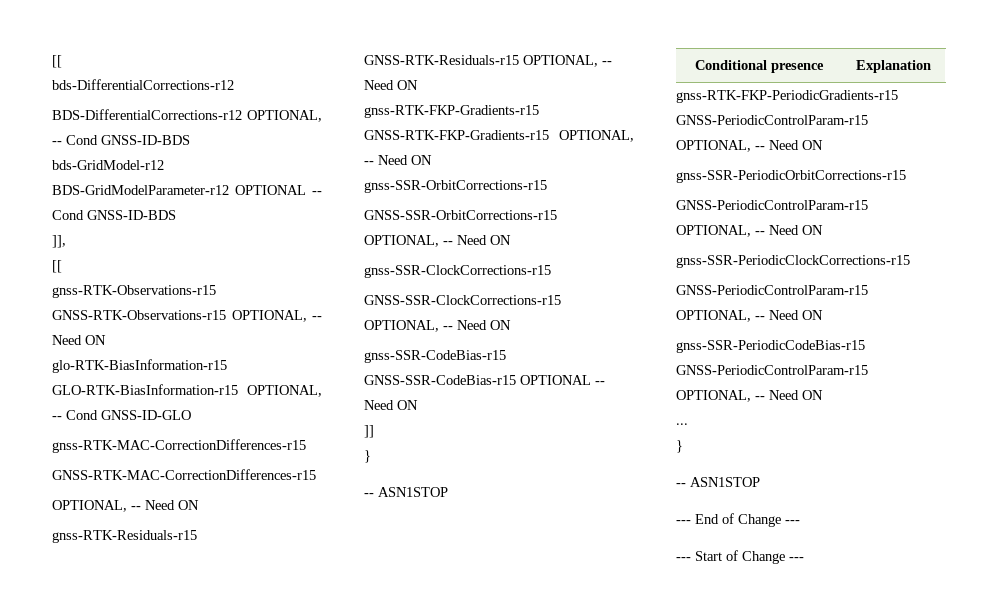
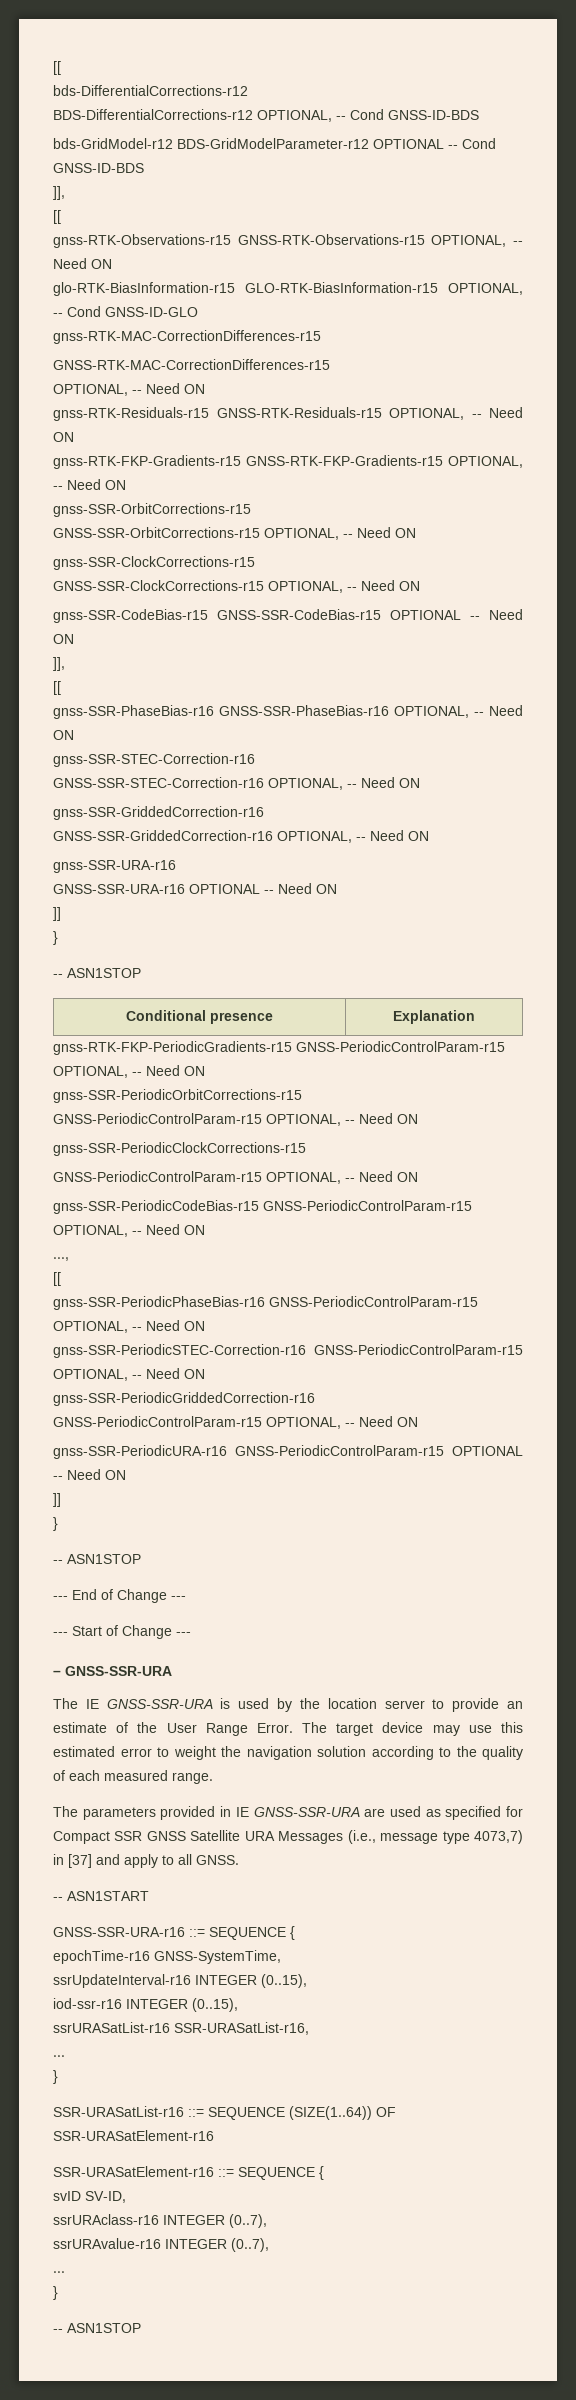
(418, 405) none -> [53,657,65,671] [53,681,61,695] [53,705,523,719] [53,730,74,740] [53,753,255,767] [53,777,420,790] [53,806,264,820] [53,830,429,843] [53,860,176,873] [53,883,337,894] // ]], // [[ // gnss-SSR-PhaseBias-r16 GNSS-SSR-PhaseBias-r16 OPTIONAL, -- Need ON // gnss-SSR-STEC-Correction-r16 // GNSS-SSR-STEC-Correction-r16 OPTIONAL, -- Need ON // gnss-SSR-GriddedCorrection-r16 // GNSS-SSR-GriddedCorrection-r16 OPTIONAL, -- Need ON // gnss-SSR-URA-r16 // GNSS-SSR-URA-r16 OPTIONAL -- Need ON
[676,423,688,425] ... -> [53,1257,69,1261] [53,1272,61,1286] [53,1296,478,1310] [53,1320,205,1333] [53,1344,523,1358] [53,1368,205,1381] [53,1392,315,1406] [53,1416,418,1429] [53,1445,523,1459] [53,1469,126,1480] [53,1493,61,1507] ..., // [[ // gnss-SSR-PeriodicPhaseBias-r16 GNSS-PeriodicControlParam-r15 OPTIONAL, -- Need ON // gnss-SSR-PeriodicSTEC-Correction-r16 GNSS-PeriodicControlParam-r15 OPTIONAL, -- Need ON // gnss-SSR-PeriodicGriddedCorrection-r16 GNSS-PeriodicControlParam-r15 OPTIONAL, -- Need ON // gnss-SSR-PeriodicURA-r16 GNSS-PeriodicControlParam-r15 OPTIONAL -- Need ON // ]]
(804, 559) none -> [53,1666,172,1676] [53,1698,523,1712] [53,1722,523,1736] [53,1746,523,1760] [53,1770,213,1784] [53,1806,523,1820] [53,1830,524,1844] [53,1854,239,1868] [53,1891,149,1901] [53,1926,295,1940] [53,1950,281,1964] [53,1974,307,1988] [53,1998,238,2012] [53,2022,309,2035] [53,2055,65,2057] [53,2070,58,2084] [53,2106,396,2120] [53,2130,214,2141] [53,2166,324,2180] [53,2191,126,2203] [53,2214,267,2228] [53,2238,269,2252] [53,2271,65,2273] [53,2286,58,2300] [53,2323,141,2333] // – GNSS-SSR-URA // The IE GNSS-SSR-URA is used by the location server to provide an estimate of the User Range Error. The target device may use this estimated error to weight the navigation solution according to the quality of each measured range. // The parameters provided in IE GNSS-SSR-URA are used as specified for Compact SSR GNSS Satellite URA Messages (i.e., message type 4073,7) in [37] and apply to all GNSS. // -- ASN1START // GNSS-SSR-URA-r16 ::= SEQUENCE { // epochTime-r16 GNSS-SystemTime, // ssrUpdateInterval-r16 INTEGER (0..15), // iod-ssr-r16 INTEGER (0..15), // ssrURASatList-r16 SSR-URASatList-r16, // ... // } // SSR-URASatList-r16 ::= SEQUENCE (SIZE(1..64)) OF SSR-URASatElement-r16 // SSR-URASatElement-r16 ::= SEQUENCE { // svID SV-ID, // ssrURAclass-r16 INTEGER (0..7), // ssrURAvalue-r16 INTEGER (0..7), // ... // } // -- ASN1STOP

